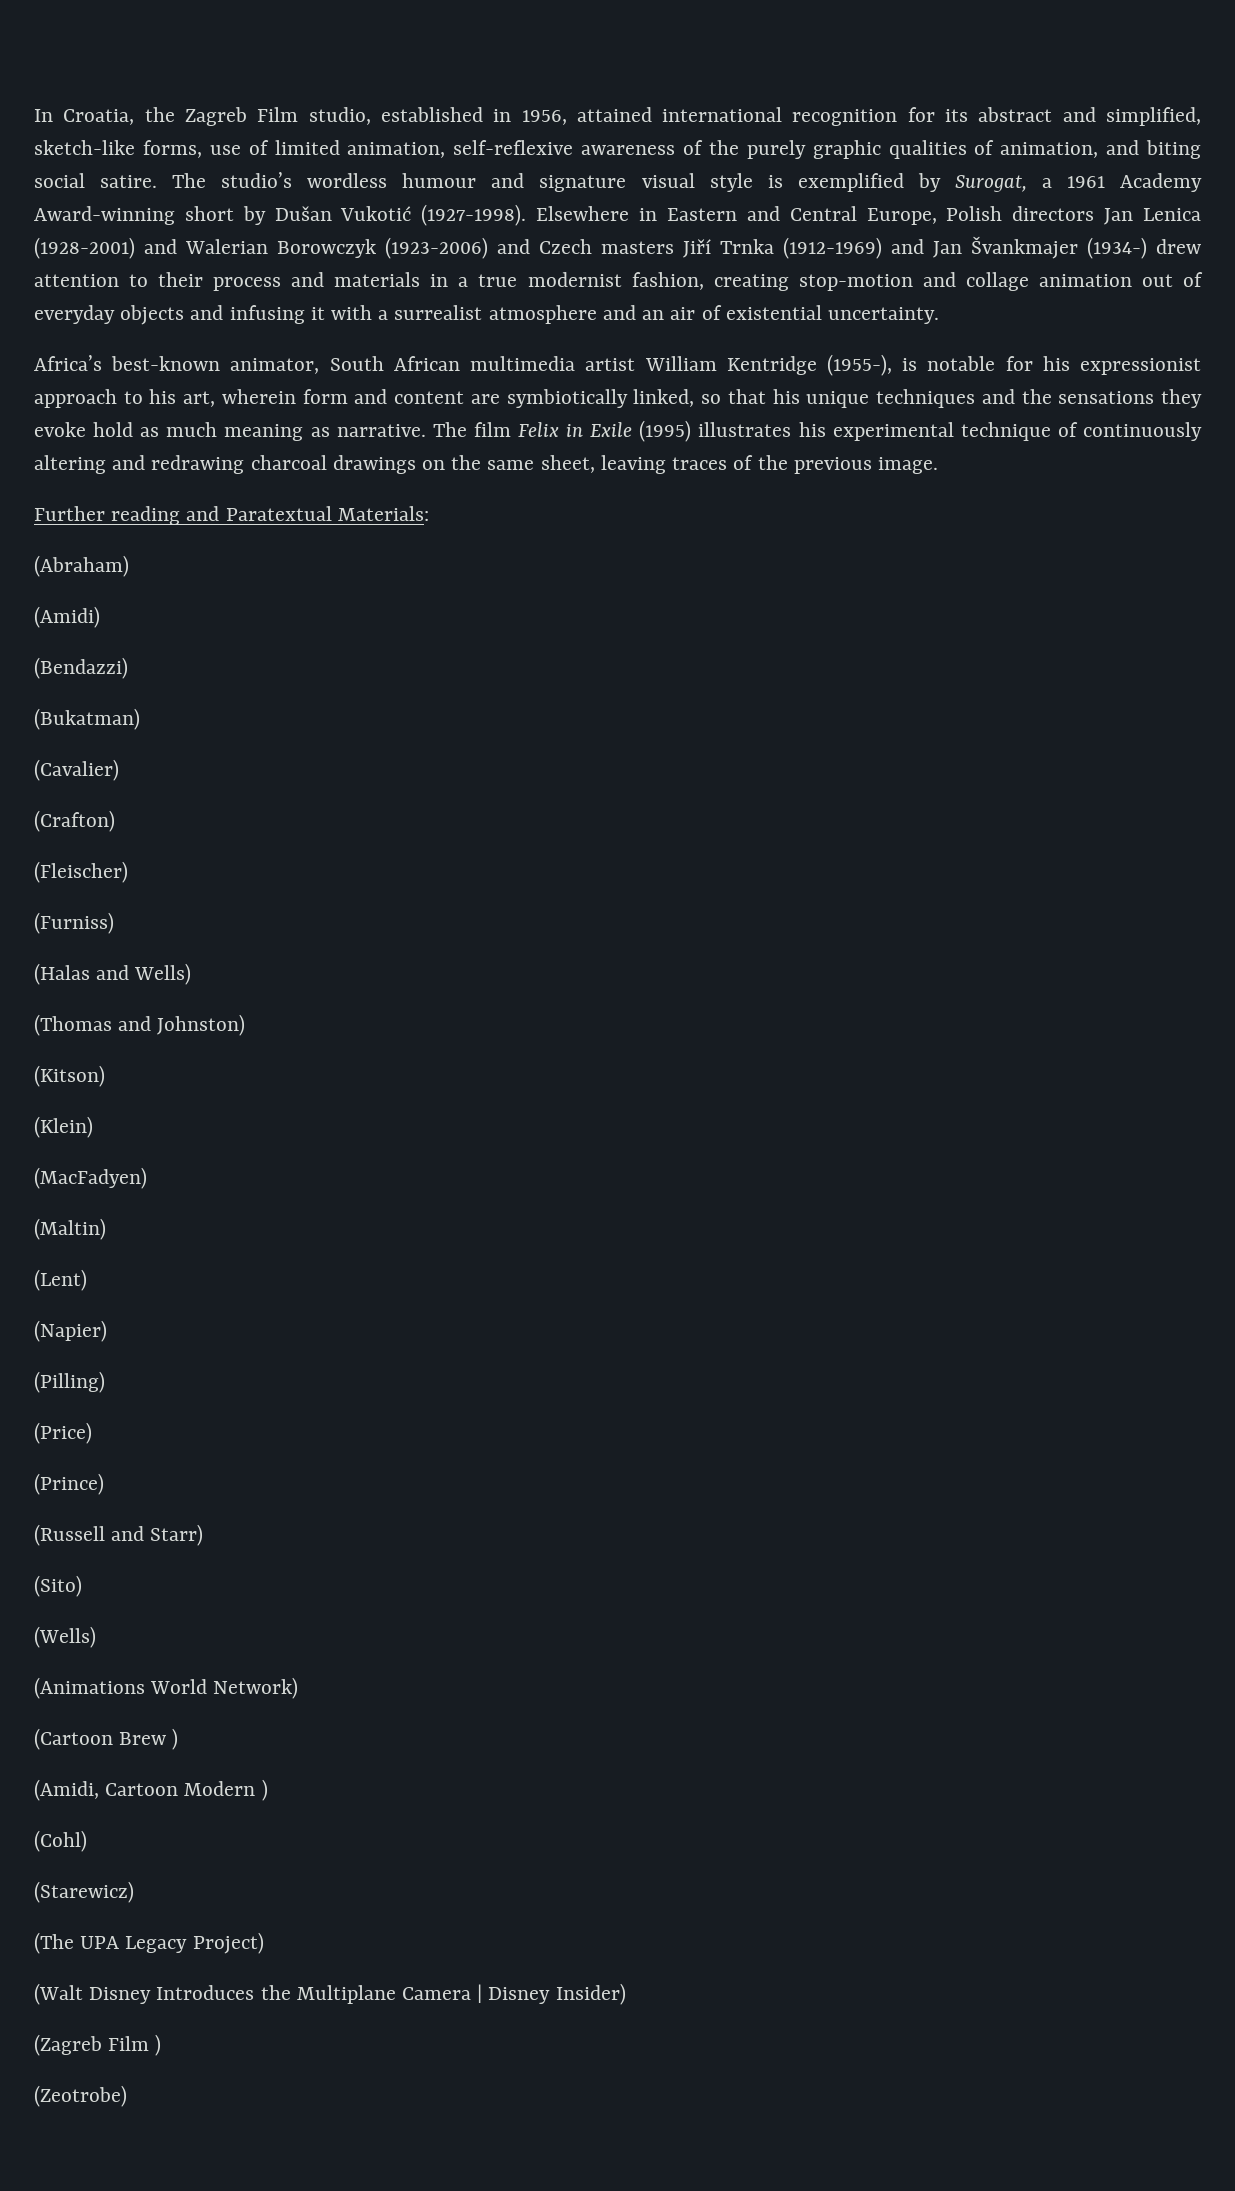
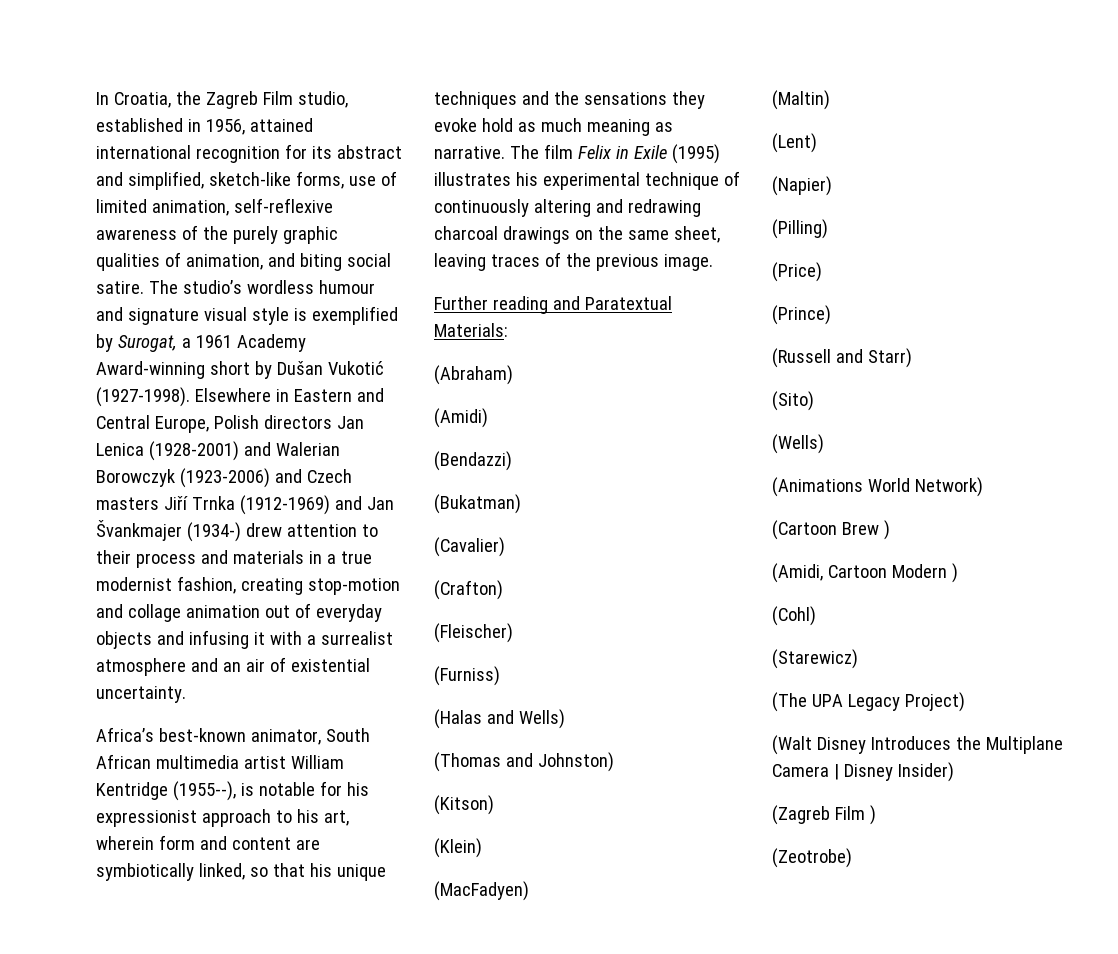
[826,354,892,376] (1955-), -> [172,781,236,801] (1955--),

